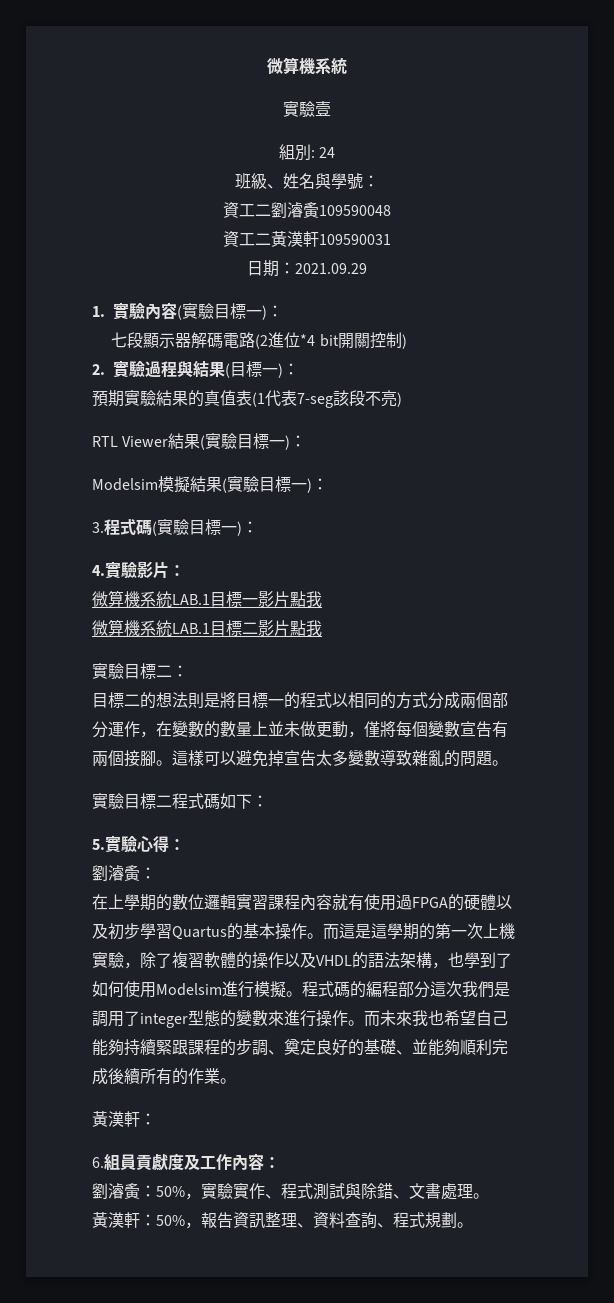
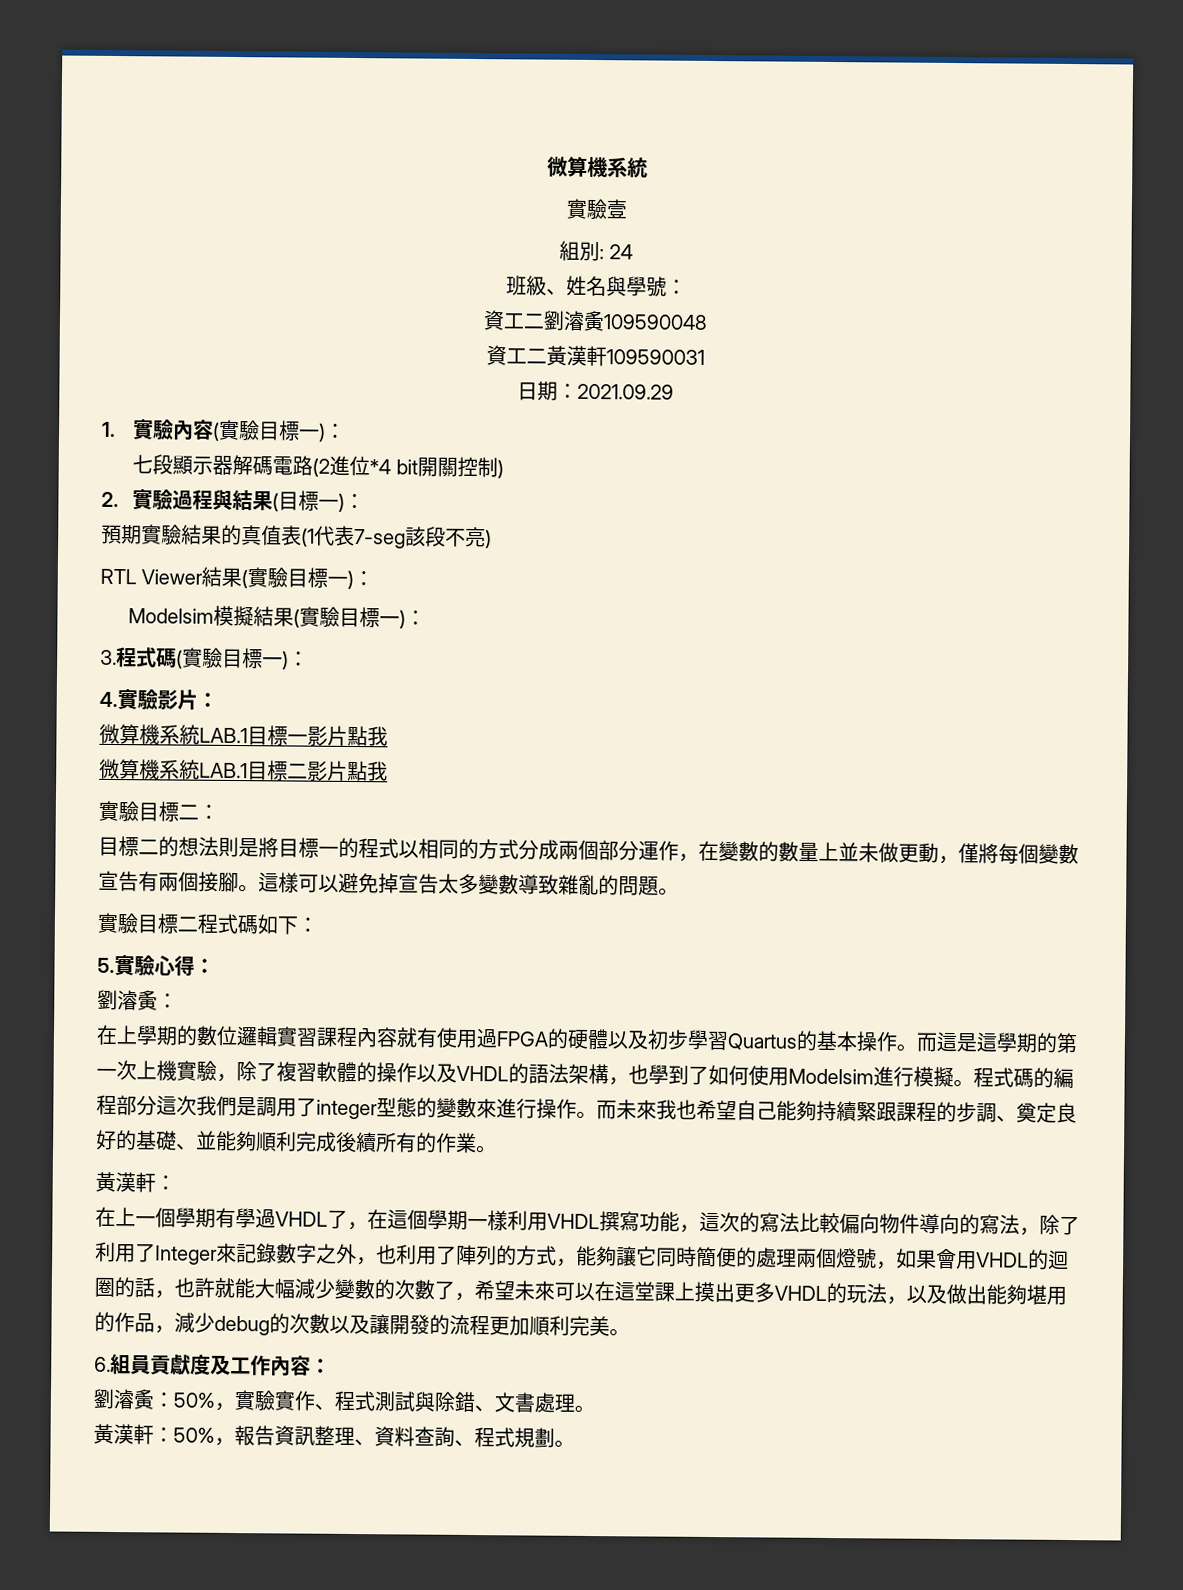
(156, 1119) none -> [95,1206,1080,1236] [95,1241,1069,1271] [94,1277,1067,1305] [94,1311,630,1337] // 在上一個學期有學過VHDL了，在這個學期一樣利用VHDL撰寫功能，這次的寫法比較偏向物件導向的寫法，除了利用了Integer來記錄數字之外，也利用了陣列的方式，能夠讓它同時簡便的處理兩個燈號，如果會用VHDL的迴圈的話，也許就能大幅減少變數的次數了，希望未來可以在這堂課上摸出更多VHDL的玩法，以及做出能夠堪用的作品，減少debug的次數以及讓開發的流程更加順利完美。

